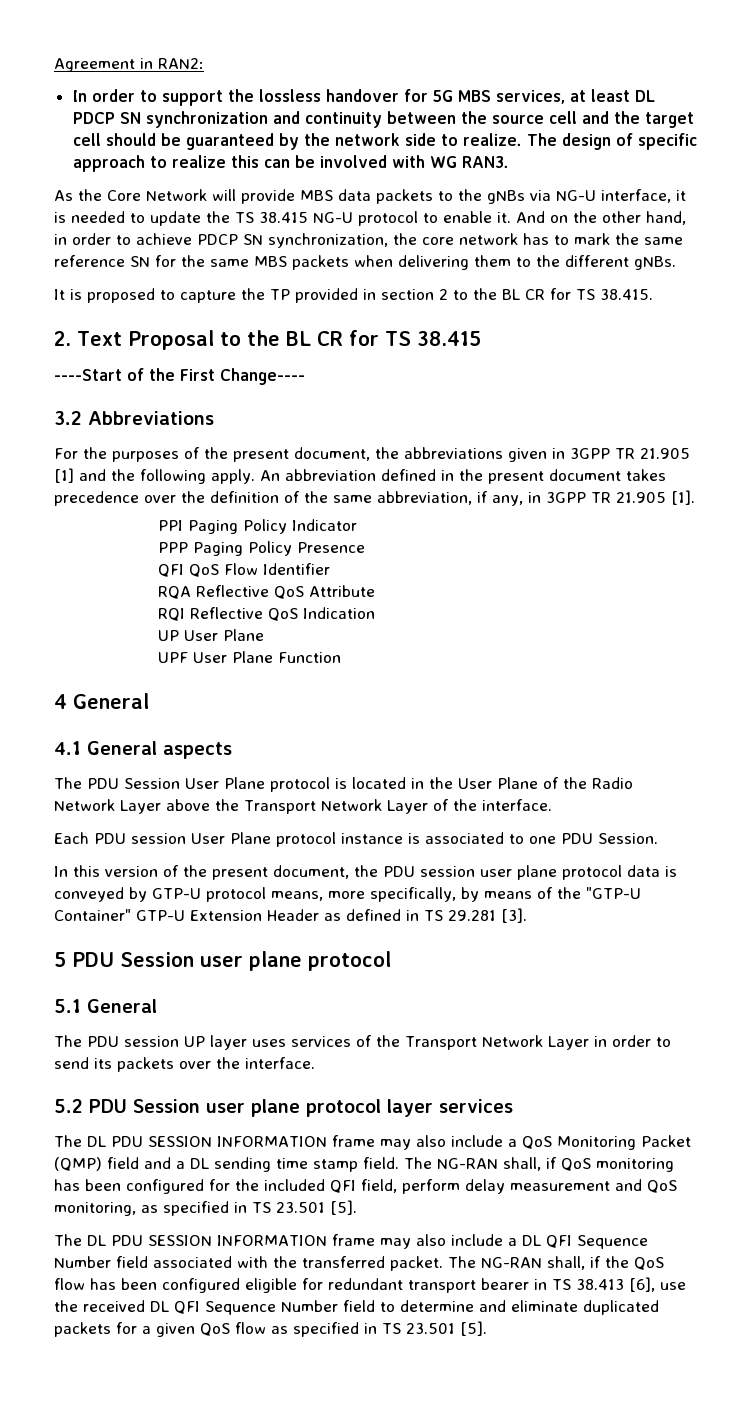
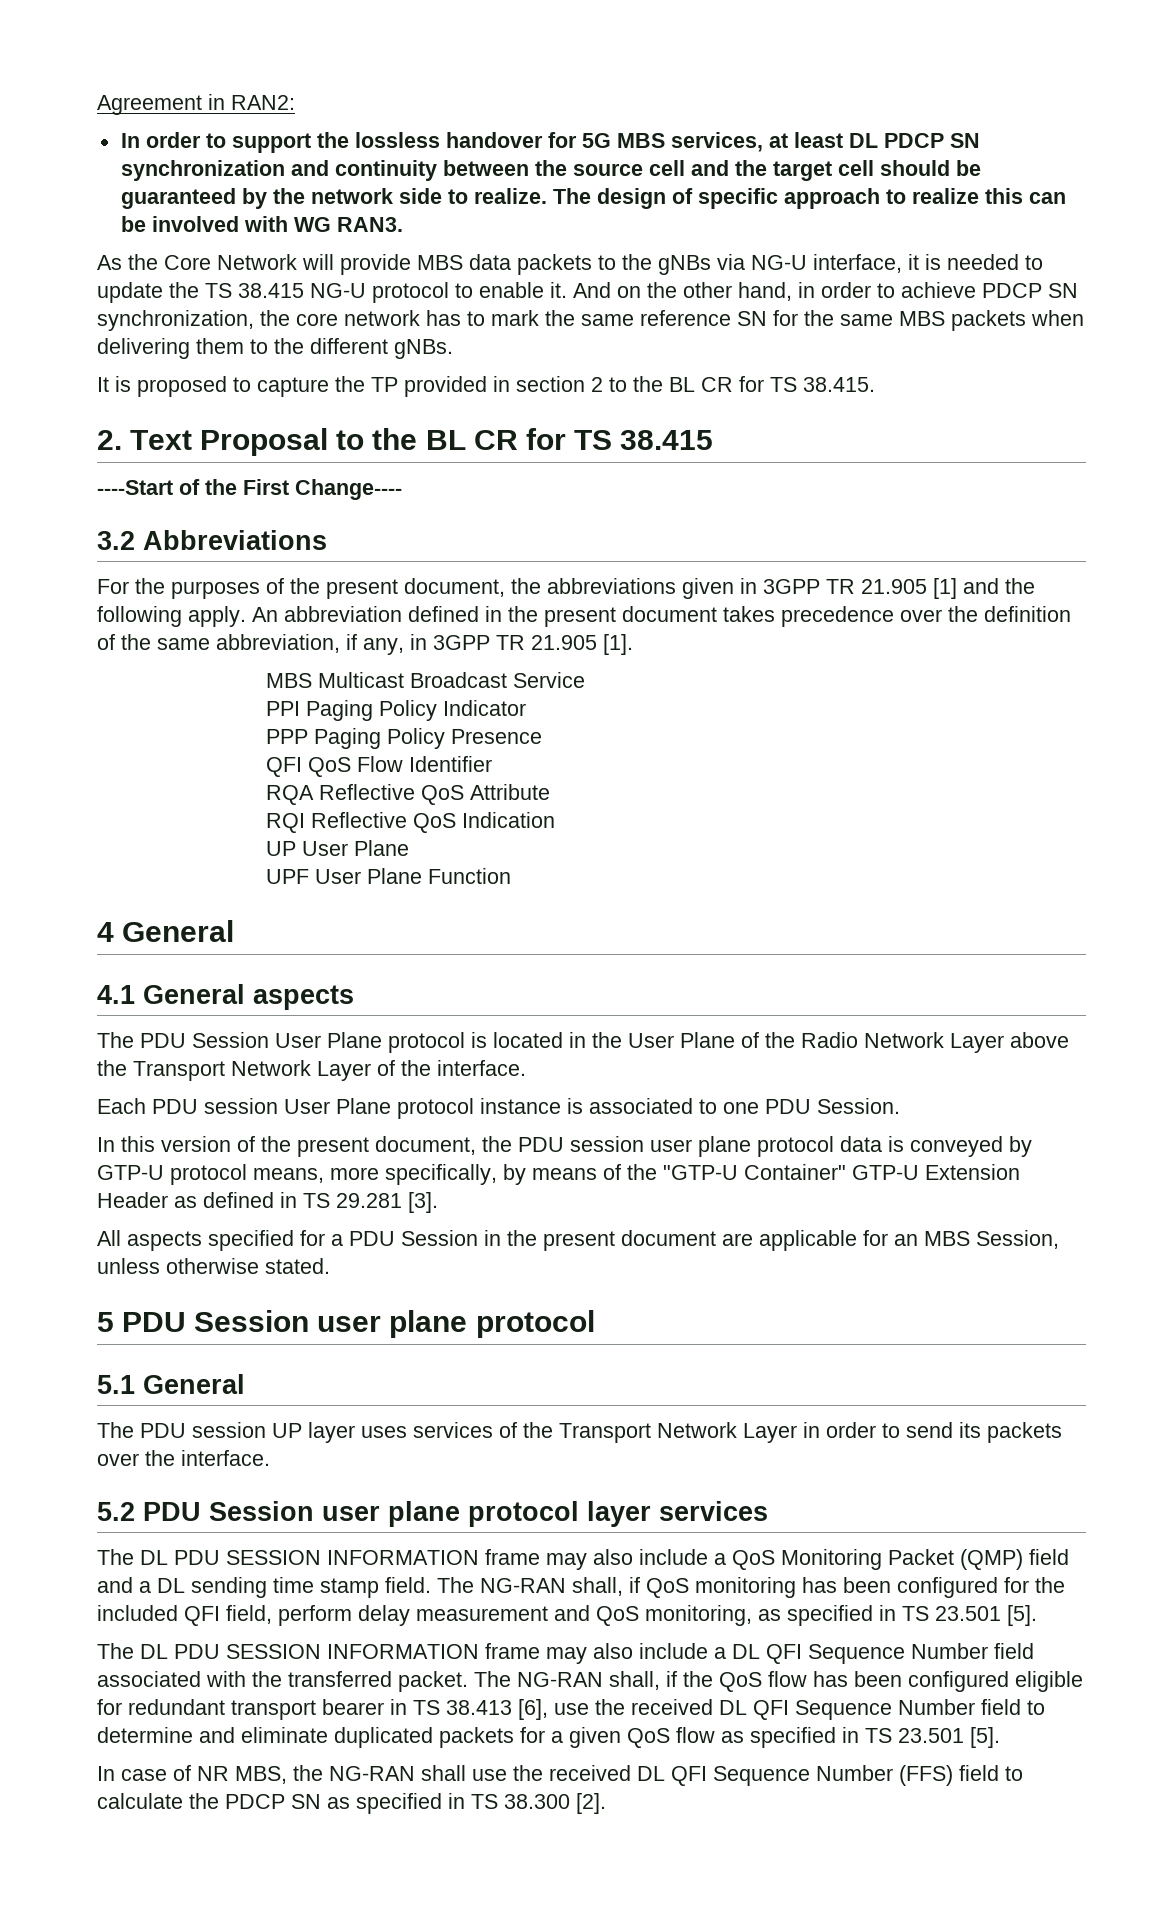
(695, 497) none -> [265,672,585,688] // MBS Multicast Broadcast Service
(527, 915) none -> [97,1230,1059,1251] [97,1258,330,1274] // All aspects specified for a PDU Session in the present document are applicable for an MBS Session, unless otherwise stated.
(487, 1328) none -> [97,1765,1023,1786] [97,1793,606,1814] // In case of NR MBS, the NG-RAN shall use the received DL QFI Sequence Number (FFS) field to calculate the PDCP SN as specified in TS 38.300 [2].

